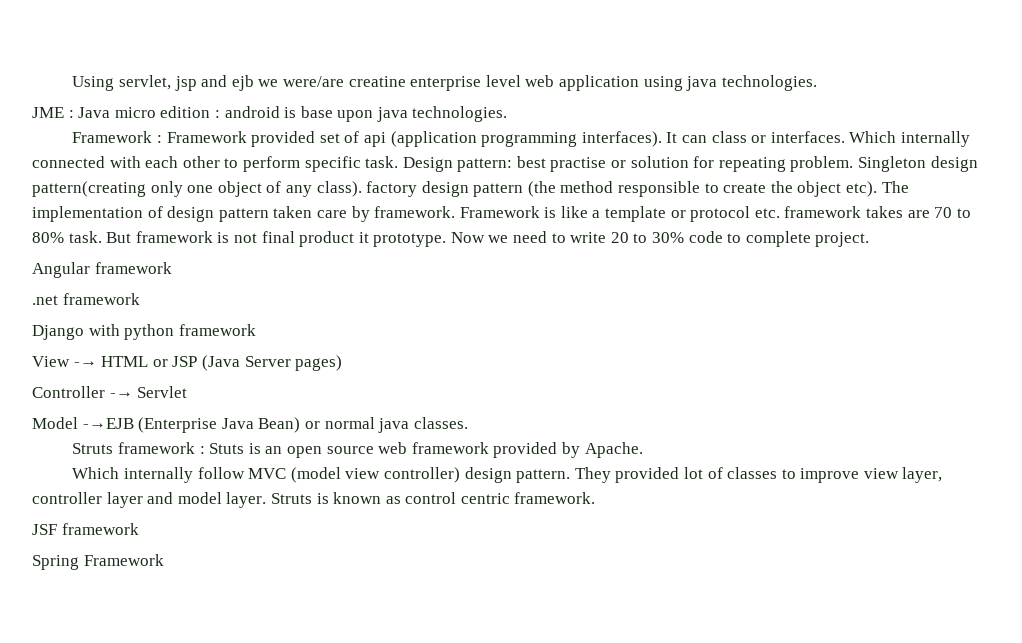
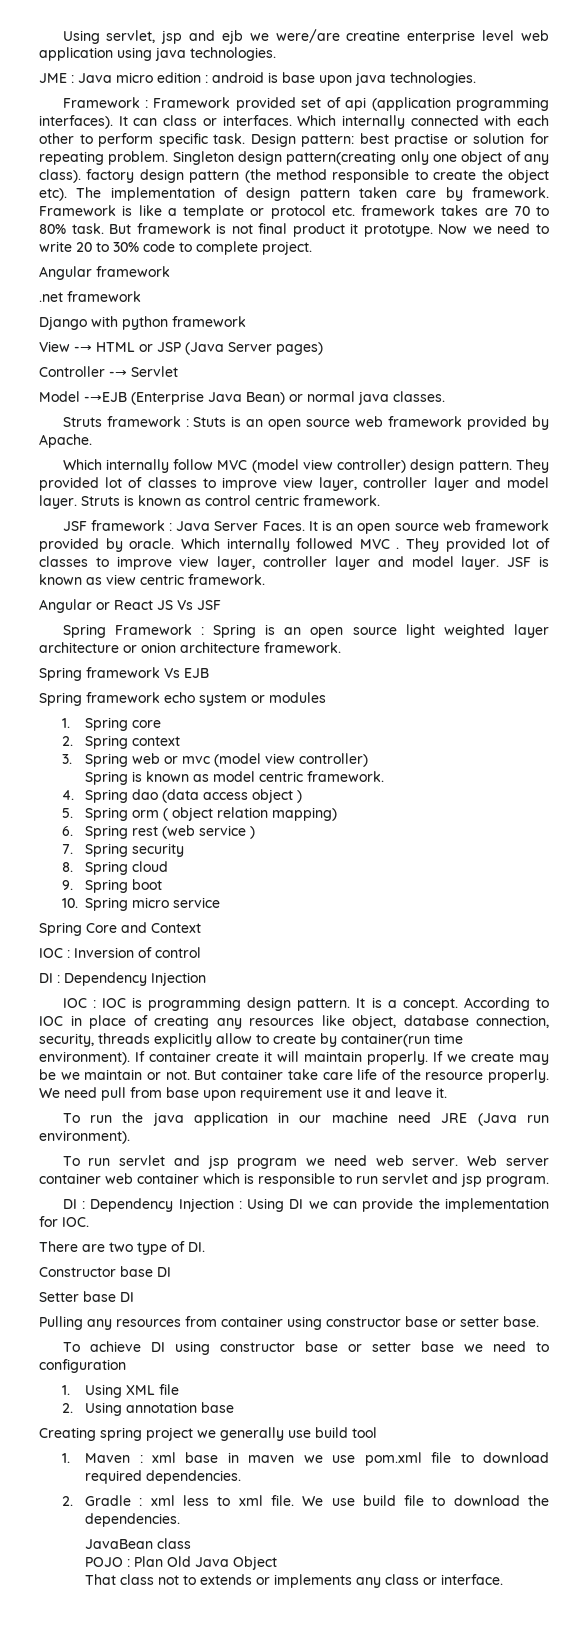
[32,554,164,570] // Spring Framework -> [169,520,549,534] [39,538,550,552] [39,556,549,570] [39,574,265,585] [39,599,221,613] [62,624,550,638] [39,642,341,653] [39,667,209,681] [39,692,326,706] [62,717,162,731] [62,735,181,749] [62,753,369,767] [85,771,385,785] [62,789,303,803] [62,807,338,821] [62,825,256,839] [62,843,185,857] [62,861,169,875] [62,879,163,893] [62,897,221,911] [39,922,201,936] [39,947,201,958] [39,972,206,986] [62,997,550,1011] [39,1015,549,1029] [39,1033,463,1047] [39,1051,549,1065] [39,1069,549,1083] [39,1087,447,1101] [62,1112,550,1126] [39,1130,130,1144] [62,1155,549,1169] [39,1173,549,1187] [62,1198,550,1212] [39,1216,89,1227] [39,1241,205,1255] [39,1266,171,1277] [39,1291,134,1302] [39,1316,539,1330] [62,1341,549,1355] [39,1359,126,1373] [62,1384,180,1398] [62,1402,235,1416] [39,1427,377,1441] [62,1452,550,1466] [85,1470,242,1484] [62,1495,550,1506] [85,1513,181,1527] [85,1538,192,1549] [85,1556,278,1570] [85,1574,504,1588] : Java Server Faces. It is an open source web framework provided by oracle. Which internally followed MVC . They provided lot of classes to improve view layer, controller layer and model layer. JSF is known as view centric framework. // Angular or React JS Vs JSF // Spring Framework : Spring is an open source light weighted layer architecture or onion architecture framework. // Spring framework Vs EJB // Spring framework echo system or modules // 1. Spring core // 2. Spring context // 3. Spring web or mvc (model view controller) // Spring is known as model centric framework. // 4. Spring dao (data access object ) // 5. Spring orm ( object relation mapping) // 6. Spring rest (web service ) // 7. Spring security // 8. Spring cloud // 9. Spring boot // 10. Spring micro service // Spring Core and Context // IOC : Inversion of control // DI : Dependency Injection // IOC : IOC is programming design pattern. It is a concept. According to IOC in place of creating any resources like object, database connection, security, threads explicitly allow to create by container(run time environment). If container create it will maintain properly. If we create may be we maintain or not. But container take care life of the resource properly. We need pull from base upon requirement use it and leave it. // To run the java application in our machine need JRE (Java run environment). // To run servlet and jsp program we need web server. Web server container web container which is responsible to run servlet and jsp program. // DI : Dependency Injection : Using DI we can provide the implementation for IOC. // There are two type of DI. // Constructor base DI // Setter base DI // Pulling any resources from container using constructor base or setter base. // To achieve DI using constructor base or setter base we need to configuration // 1. Using XML file // 2. Using annotation base // Creating spring project we generally use build tool // 1. Maven : xml base in maven we use pom.xml file to download required dependencies. // 2. Gradle : xml less to xml file. We use build file to download the dependencies. // JavaBean class // POJO : Plan Old Java Object // That class not to extends or implements any class or interface.

